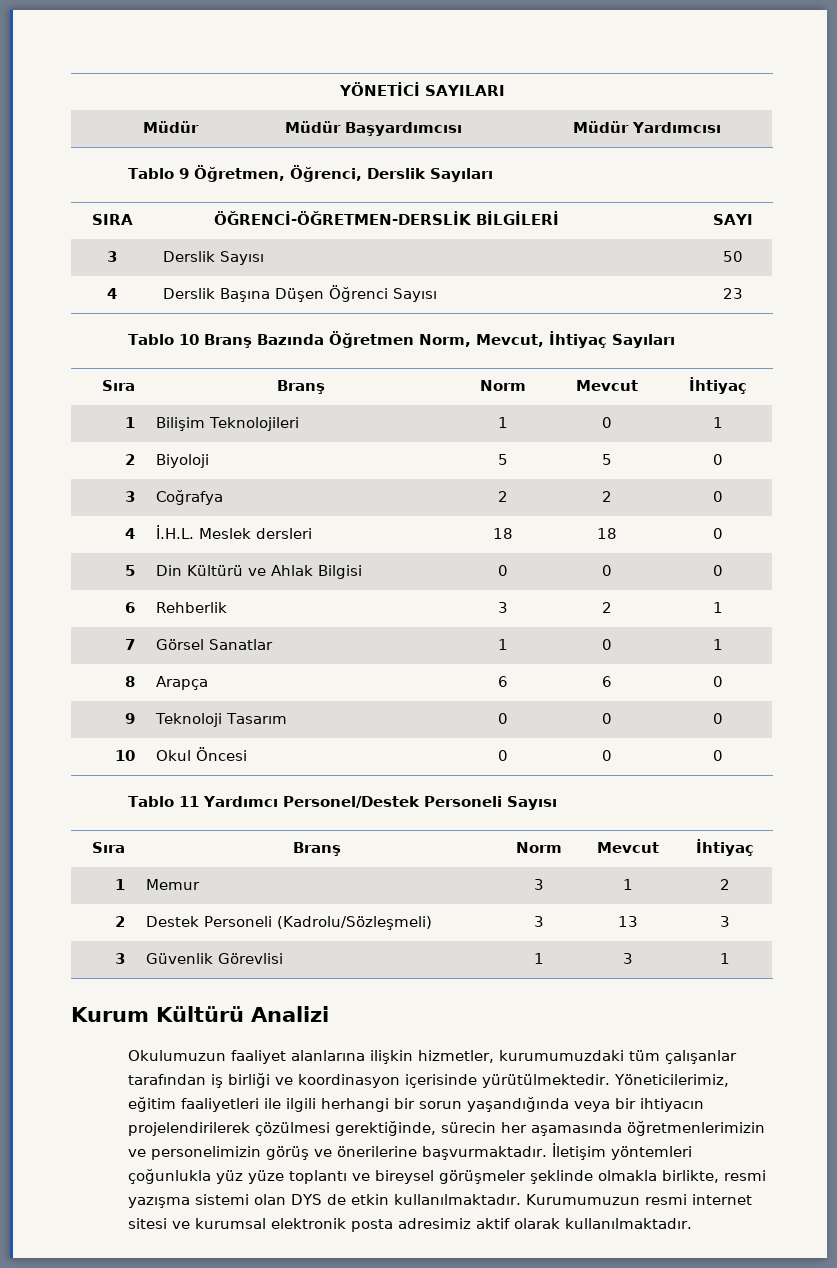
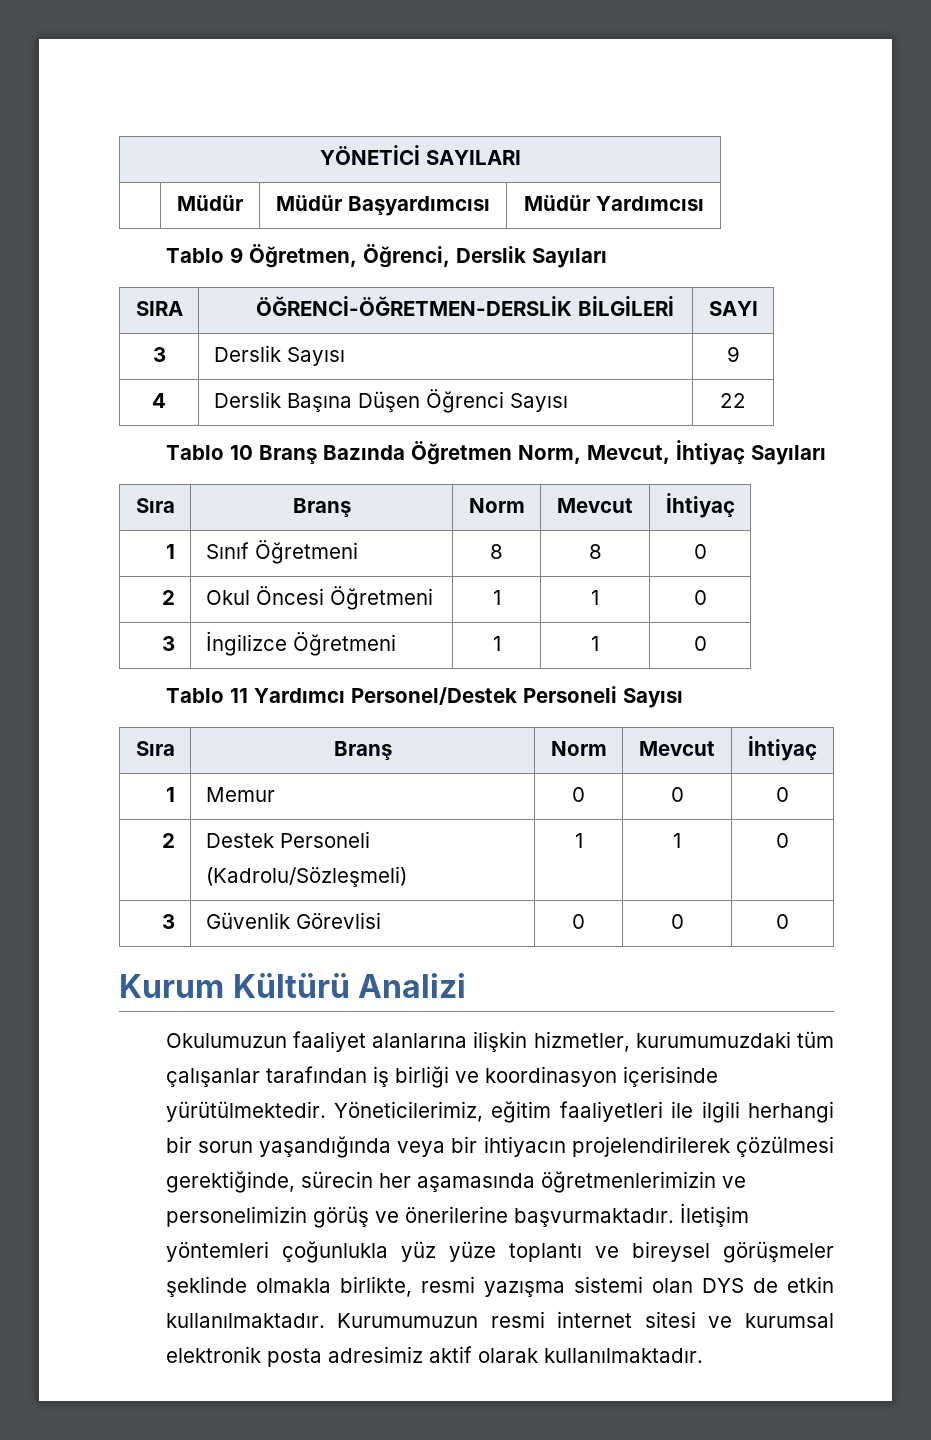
[722,251,743,262] 50 -> [726,346,740,362] 9
[722,288,743,299] 23 -> [720,393,746,408] 22
[155,417,300,431] [498,417,508,428] [601,417,612,428] [713,417,723,428] [125,454,136,465] [155,454,209,468] [498,454,508,465] [601,454,612,465] [713,454,723,465] [125,491,136,502] [155,490,223,505] [498,491,508,502] [601,491,612,502] [713,491,723,502] [125,528,136,539] [155,525,312,539] [493,528,513,539] [596,528,617,539] [713,528,723,539] [125,565,136,576] [155,565,362,579] [498,565,508,576] [601,565,612,576] [713,565,723,576] [125,602,136,613] [155,602,227,613] [498,602,508,613] [601,602,612,613] [713,602,723,613] [125,639,136,650] [155,639,273,650] [498,639,508,650] [601,639,612,650] [713,639,723,650] [125,676,136,687] [155,676,208,690] [498,676,508,687] [601,676,612,687] [713,676,723,687] [125,713,136,724] [154,713,288,727] [498,713,508,724] [601,713,612,724] [713,713,723,724] [115,750,136,761] [155,747,247,761] [498,750,508,761] [601,750,612,761] Bilişim Teknolojileri | 1 | 0 | 1 // 2 | Biyoloji | 5 | 5 | 0 // 3 | Coğrafya | 2 | 2 | 0 // 4 | İ.H.L. Meslek dersleri | 18 | 18 | 0 // 5 | Din Kültürü ve Ahlak Bilgisi | 0 | 0 | 0 // 6 | Rehberlik | 3 | 2 | 1 // 7 | Görsel Sanatlar | 1 | 0 | 1 // 8 | Arapça | 6 | 6 | 0 // 9 | Teknoloji Tasarım | 0 | 0 | 0 // 10 | Okul Öncesi | 0 | 0 -> [205,540,358,564] [490,544,503,559] [588,544,602,559] [693,544,707,559] [162,590,176,605] [205,586,433,610] [492,590,501,605] [591,590,599,605] [693,590,707,605] [162,636,176,651] [205,631,396,656] [492,636,501,651] [591,636,599,651] Sınıf Öğretmeni | 8 | 8 | 0 // 2 | Okul Öncesi Öğretmeni | 1 | 1 | 0 // 3 | İngilizce Öğretmeni | 1 | 1
[533,879,544,890] [623,879,633,890] [720,879,730,890] 3 | 1 | 2 -> [572,787,585,802] [670,787,684,802] [776,787,789,802] 0 | 0 | 0
[533,916,544,927] [618,916,638,927] [720,916,730,927] 3 | 13 | 3 -> [574,833,583,848] [673,833,681,848] [776,833,789,848] 1 | 1 | 0
[533,953,544,964] [623,953,633,964] [720,953,730,964] 1 | 3 | 1 -> [572,914,585,929] [670,914,684,929] [776,914,789,929] 0 | 0 | 0

